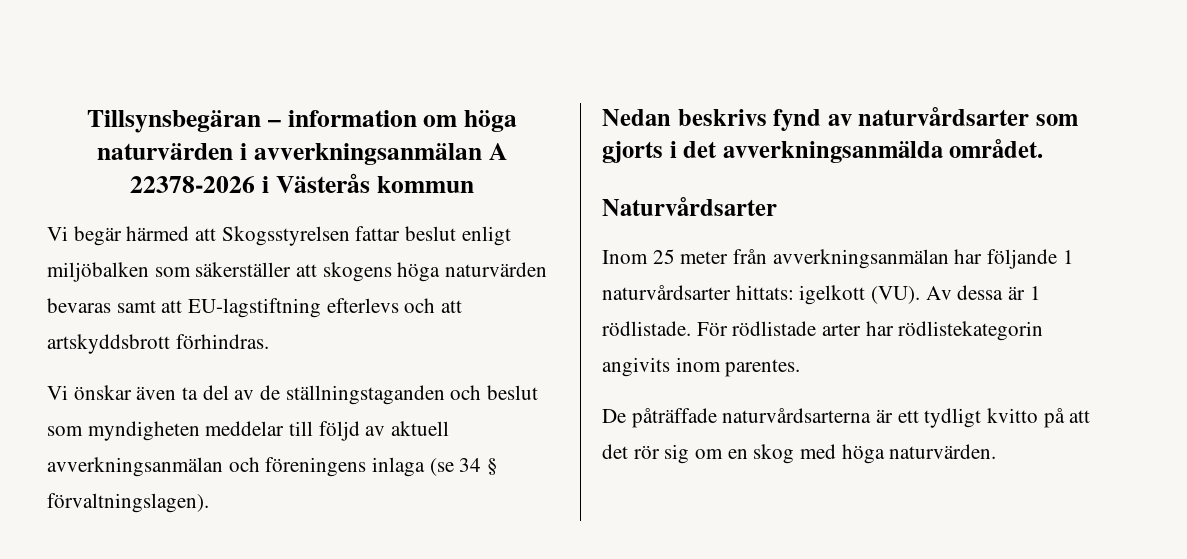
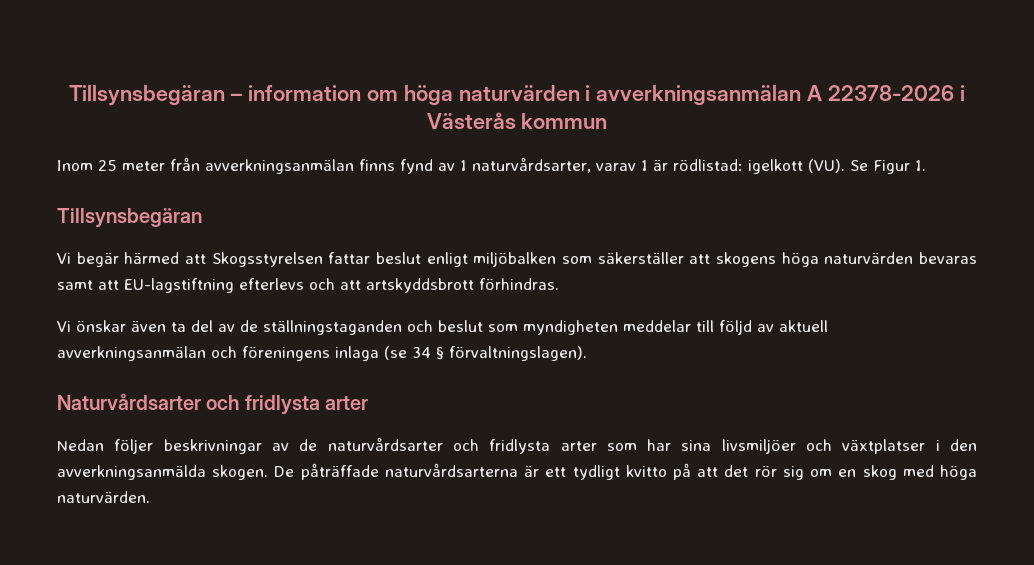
(474, 184) none -> [57,157,926,174] [57,208,202,228] // Inom 25 meter från avverkningsanmälan finns fynd av 1 naturvårdsarter, varav 1 är rödlistad: igelkott (VU). Se Figur 1. // Tillsynsbegäran
[602,107,1079,131] [602,139,1044,163] [602,197,777,216] [602,249,1074,269] [602,285,1041,305] [602,321,1044,341] [602,357,801,377] Nedan beskrivs fynd av naturvårdsarter som gjorts i det avverkningsanmälda området. // Naturvårdsarter // Inom 25 meter från avverkningsanmälan har följande 1 naturvårdsarter hittats: igelkott (VU). Av dessa är 1 rödlistade. För rödlistade arter har rödlistekategorin angivits inom parentes. // -> [57,393,369,415] [57,437,977,454] [57,465,269,480] Naturvårdsarter och fridlysta arter // Nedan följer beskrivningar av de naturvårdsarter och fridlysta arter som har sina livsmiljöer och växtplatser i den avverkningsanmälda skogen.

